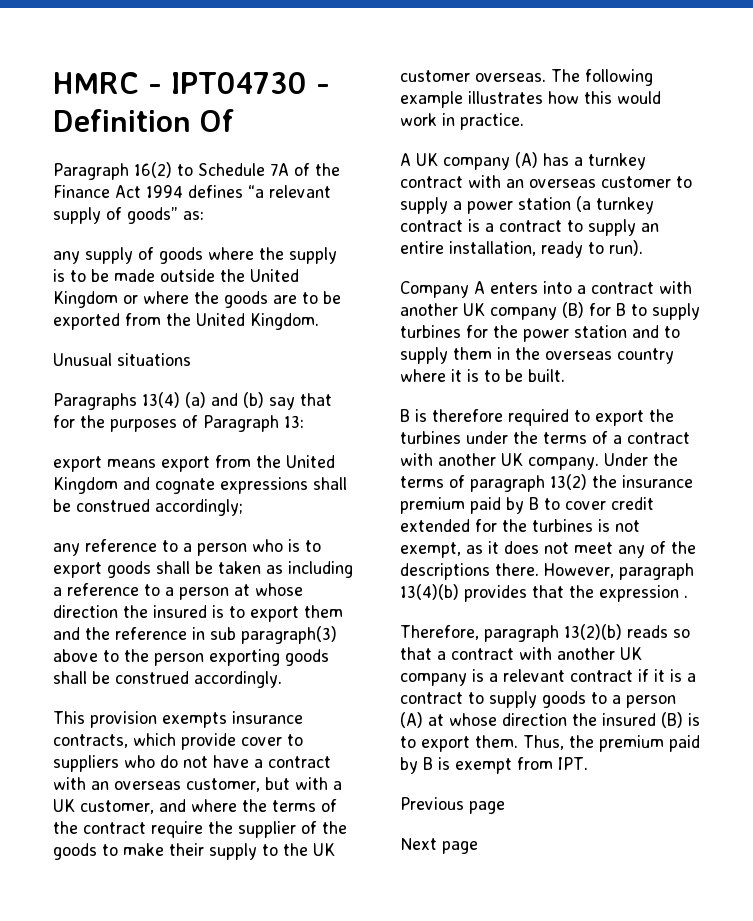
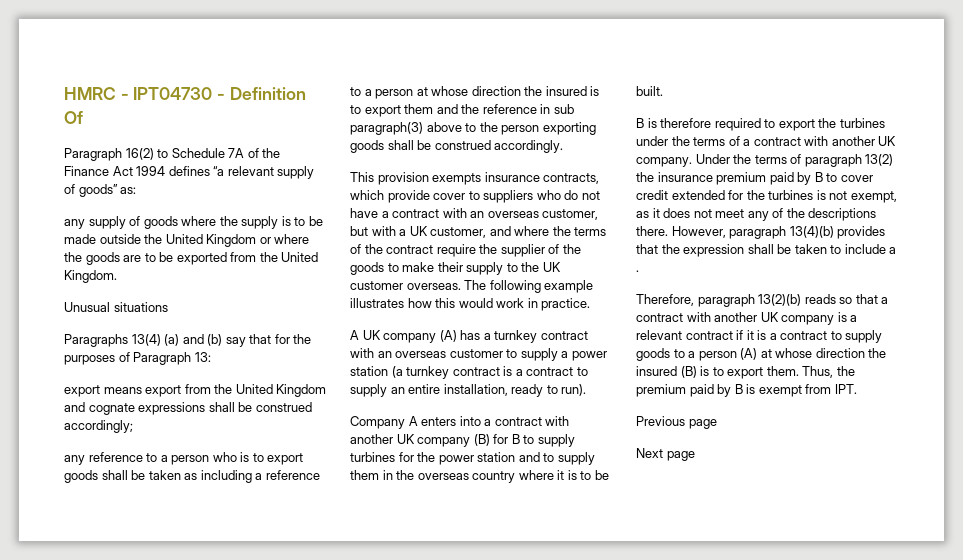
(679, 593) none -> [747,244,897,254] shall be taken to include a

